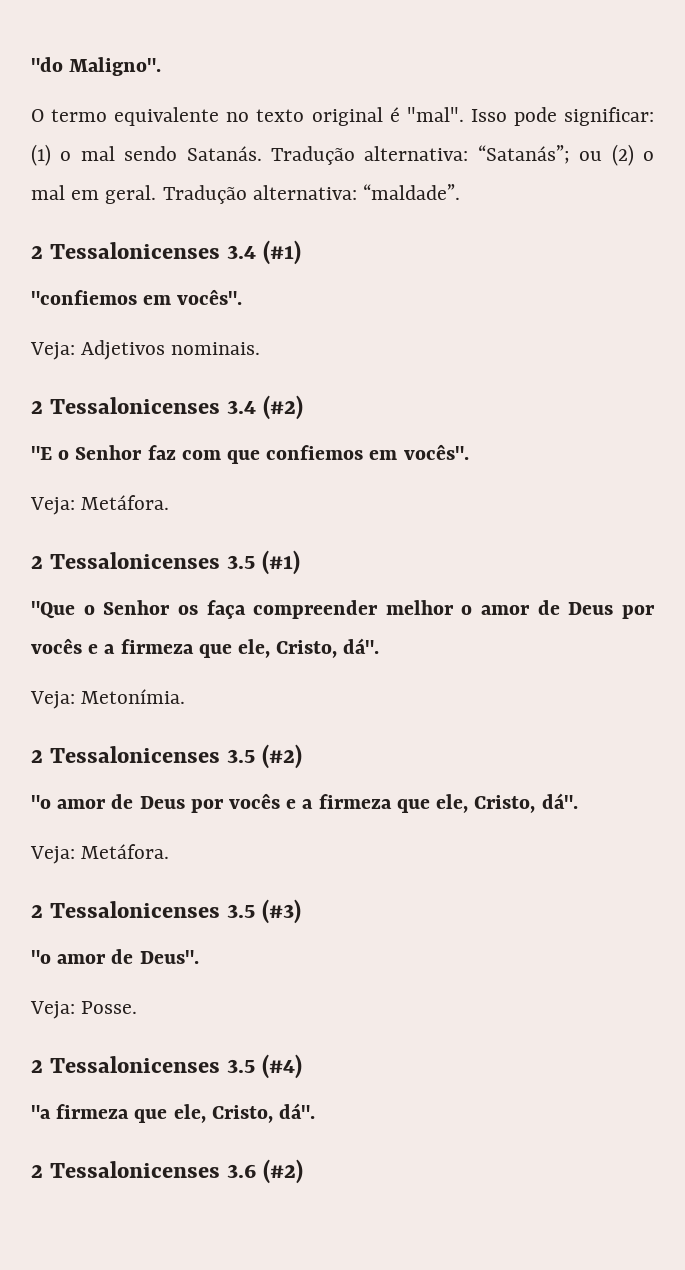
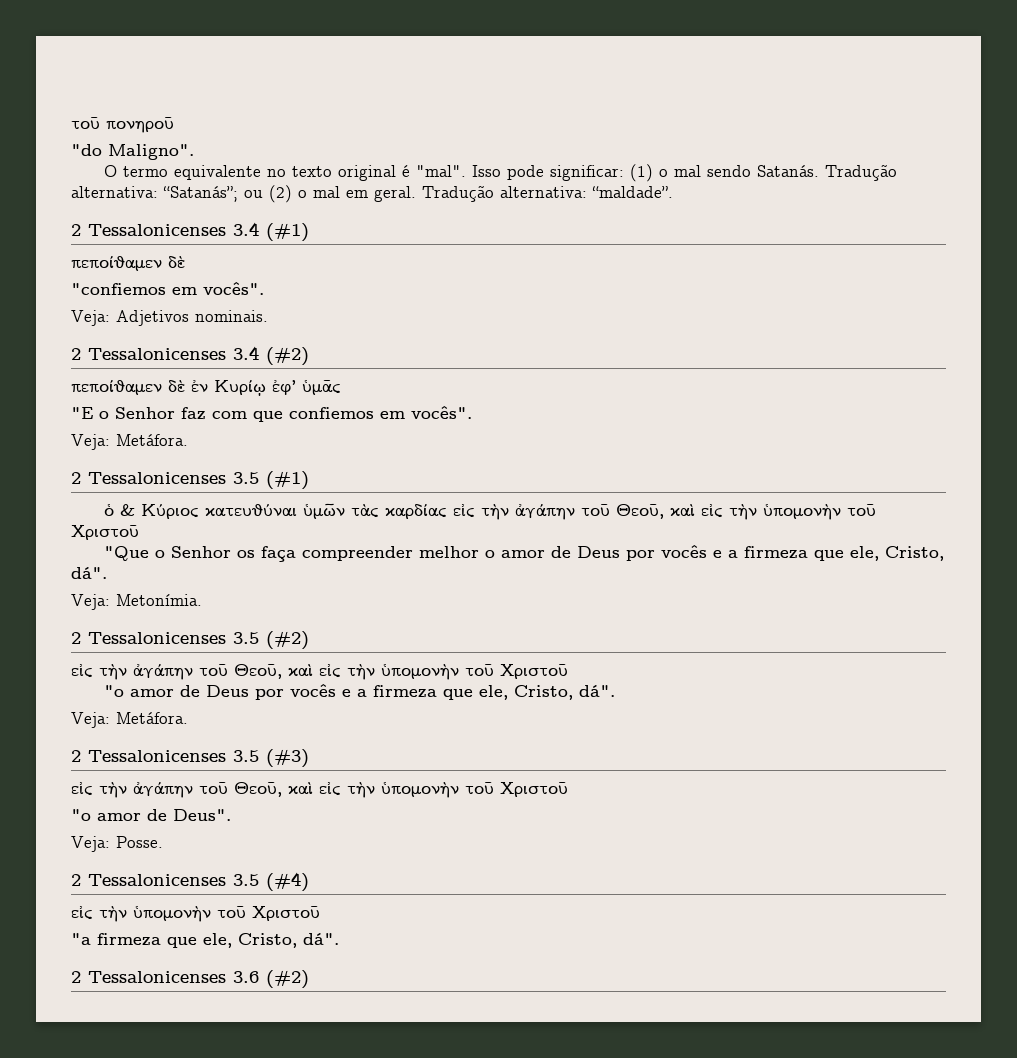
(31, 64) none -> [71,117,174,133] τοῦ πονηροῦ //
(301, 252) none -> [71,256,185,271] // πεποίθαμεν δὲ
(303, 407) none -> [71,380,341,396] // πεποίθαμεν δὲ ἐν Κυρίῳ ἐφ’ ὑμᾶς
(300, 562) none -> [104,503,877,520] [71,525,139,540] // ὁ & Κύριος κατευθύναι ὑμῶν τὰς καρδίας εἰς τὴν ἀγάπην τοῦ Θεοῦ, καὶ εἰς τὴν ὑπομονὴν τοῦ Χριστοῦ
(302, 756) none -> [71,664,568,680] // εἰς τὴν ἀγάπην τοῦ Θεοῦ, καὶ εἰς τὴν ὑπομονὴν τοῦ Χριστοῦ
(301, 911) none -> [71,782,568,798] // εἰς τὴν ἀγάπην τοῦ Θεοῦ, καὶ εἰς τὴν ὑπομονὴν τοῦ Χριστοῦ
(302, 1066) none -> [71,906,320,922] // εἰς τὴν ὑπομονὴν τοῦ Χριστοῦ

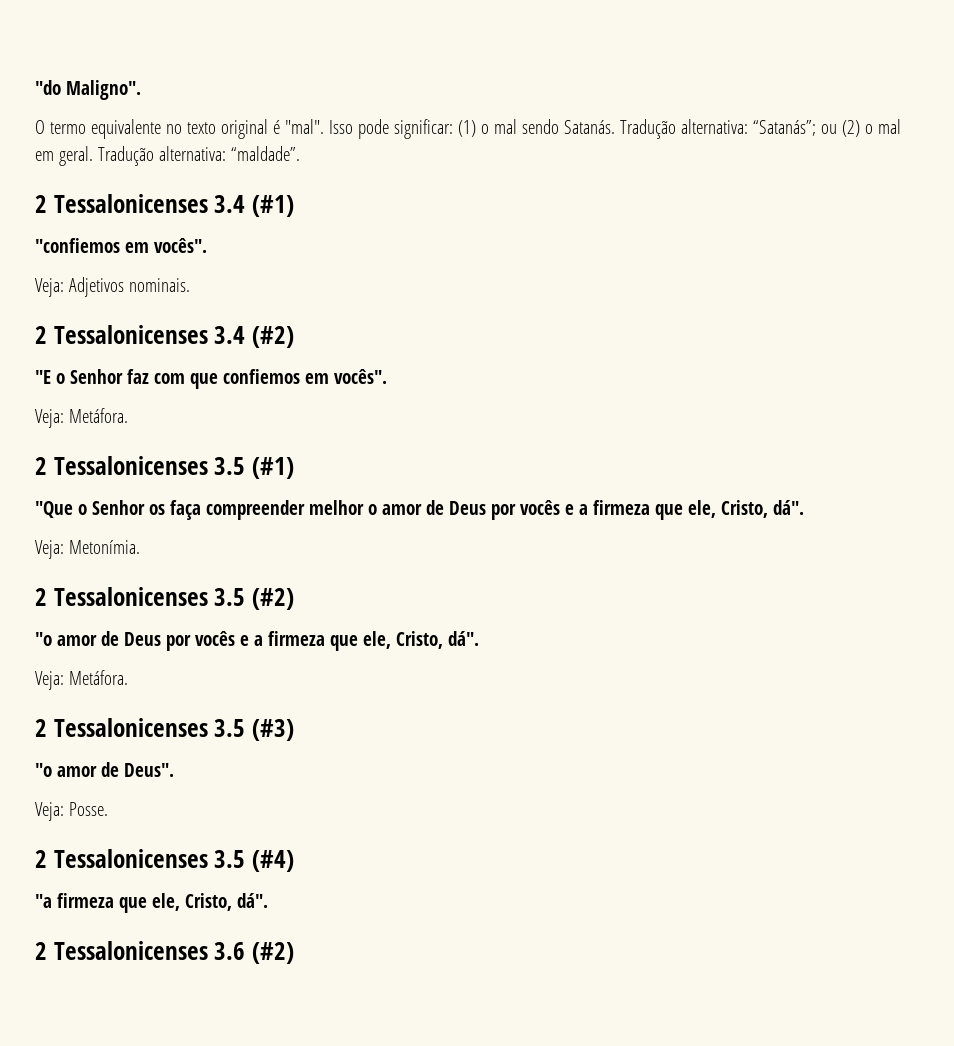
[71,117,174,133] τοῦ πονηροῦ // -> (35, 87) none
[71,256,185,271] // πεποίθαμεν δὲ -> (295, 206) none
[71,380,341,396] // πεποίθαμεν δὲ ἐν Κυρίῳ ἐφ’ ὑμᾶς -> (295, 337) none
[104,503,877,520] [71,525,139,540] // ὁ & Κύριος κατευθύναι ὑμῶν τὰς καρδίας εἰς τὴν ἀγάπην τοῦ Θεοῦ, καὶ εἰς τὴν ὑπομονὴν τοῦ Χριστοῦ -> (295, 468) none
[71,664,568,680] // εἰς τὴν ἀγάπην τοῦ Θεοῦ, καὶ εἰς τὴν ὑπομονὴν τοῦ Χριστοῦ -> (295, 599) none
[71,782,568,798] // εἰς τὴν ἀγάπην τοῦ Θεοῦ, καὶ εἰς τὴν ὑπομονὴν τοῦ Χριστοῦ -> (295, 730) none
[71,906,320,922] // εἰς τὴν ὑπομονὴν τοῦ Χριστοῦ -> (295, 861) none

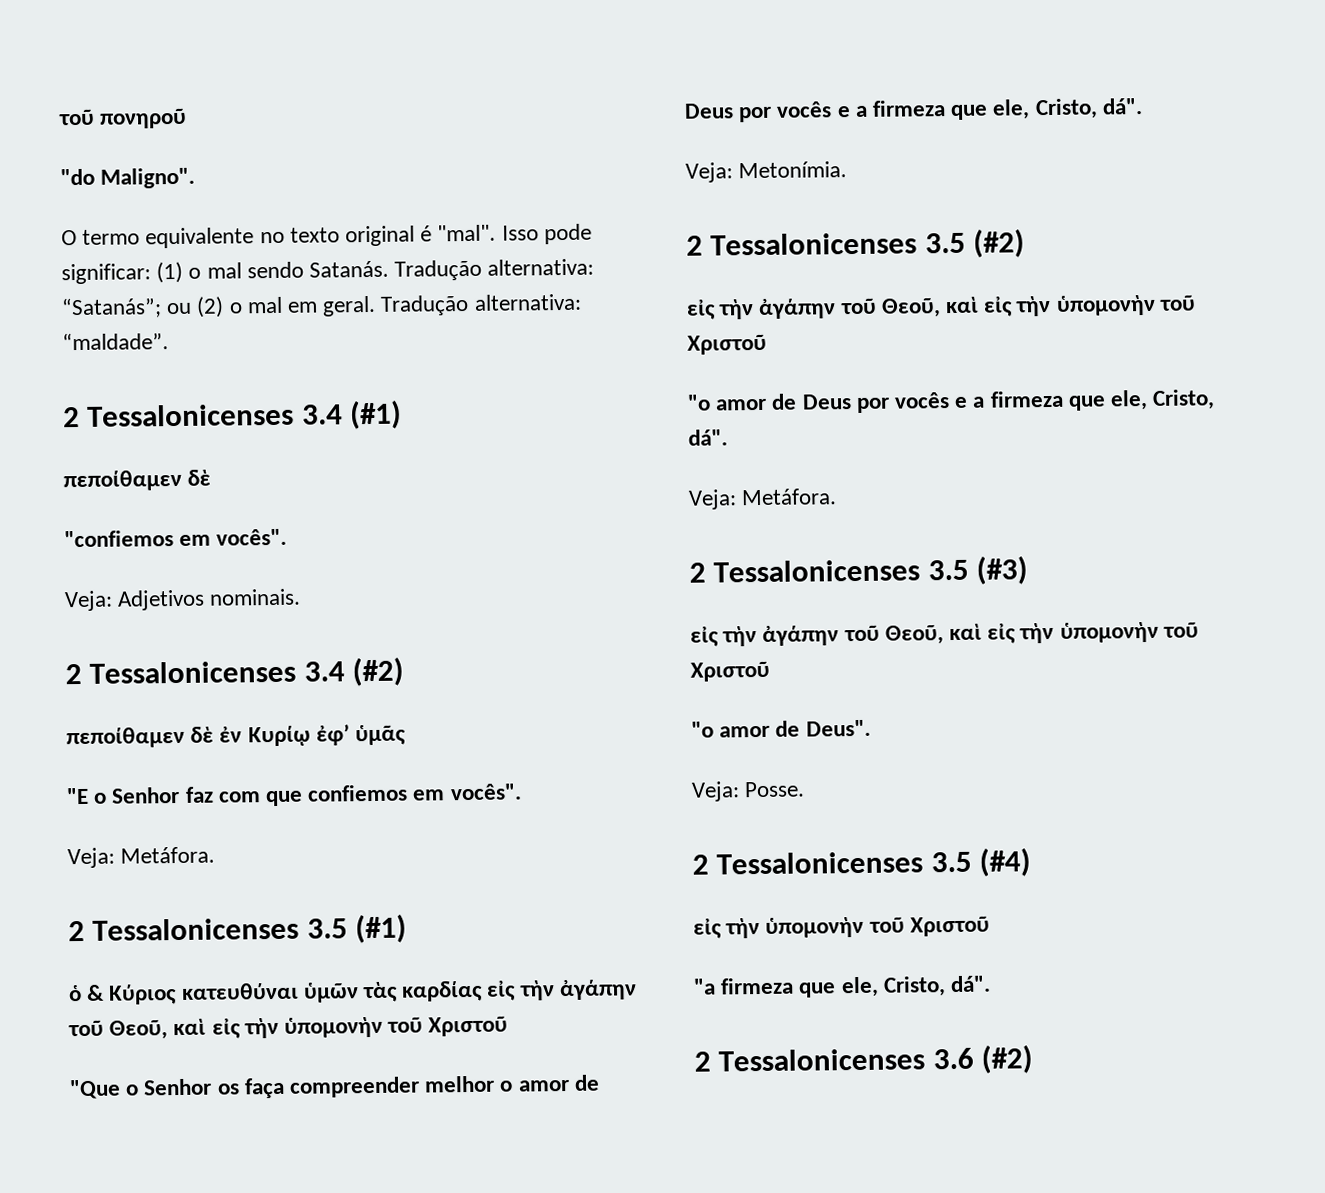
(35, 87) none -> [58,107,188,129] τοῦ πονηροῦ //
(295, 206) none -> [63,469,212,492] // πεποίθαμεν δὲ
(295, 337) none -> [66,724,407,749] // πεποίθαμεν δὲ ἐν Κυρίῳ ἐφ’ ὑμᾶς
(295, 468) none -> [68,979,637,1005] [68,1015,509,1040] // ὁ & Κύριος κατευθύναι ὑμῶν τὰς καρδίας εἰς τὴν ἀγάπην τοῦ Θεοῦ, καὶ εἰς τὴν ὑπομονὴν τοῦ Χριστοῦ
(295, 599) none -> [686,294,1196,320] [687,333,767,355] // εἰς τὴν ἀγάπην τοῦ Θεοῦ, καὶ εἰς τὴν ὑπομονὴν τοῦ Χριστοῦ
(295, 730) none -> [690,621,1199,647] [690,660,770,682] // εἰς τὴν ἀγάπην τοῦ Θεοῦ, καὶ εἰς τὴν ὑπομονὴν τοῦ Χριστοῦ
(295, 861) none -> [693,915,990,939] // εἰς τὴν ὑπομονὴν τοῦ Χριστοῦ

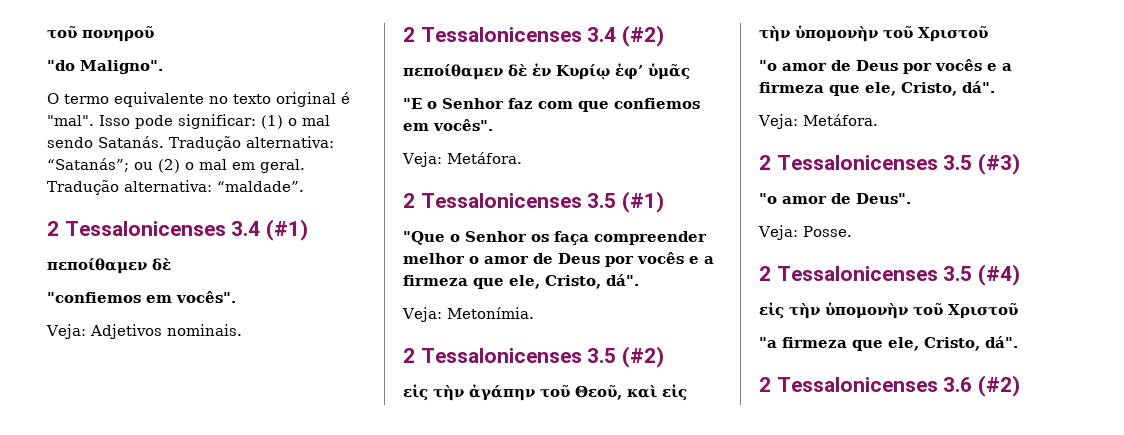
[68,979,637,1005] [68,1015,509,1040] // ὁ & Κύριος κατευθύναι ὑμῶν τὰς καρδίας εἰς τὴν ἀγάπην τοῦ Θεοῦ, καὶ εἰς τὴν ὑπομονὴν τοῦ Χριστοῦ -> (665, 202) none
[690,621,1199,647] [690,660,770,682] // εἰς τὴν ἀγάπην τοῦ Θεοῦ, καὶ εἰς τὴν ὑπομονὴν τοῦ Χριστοῦ -> (1021, 164) none

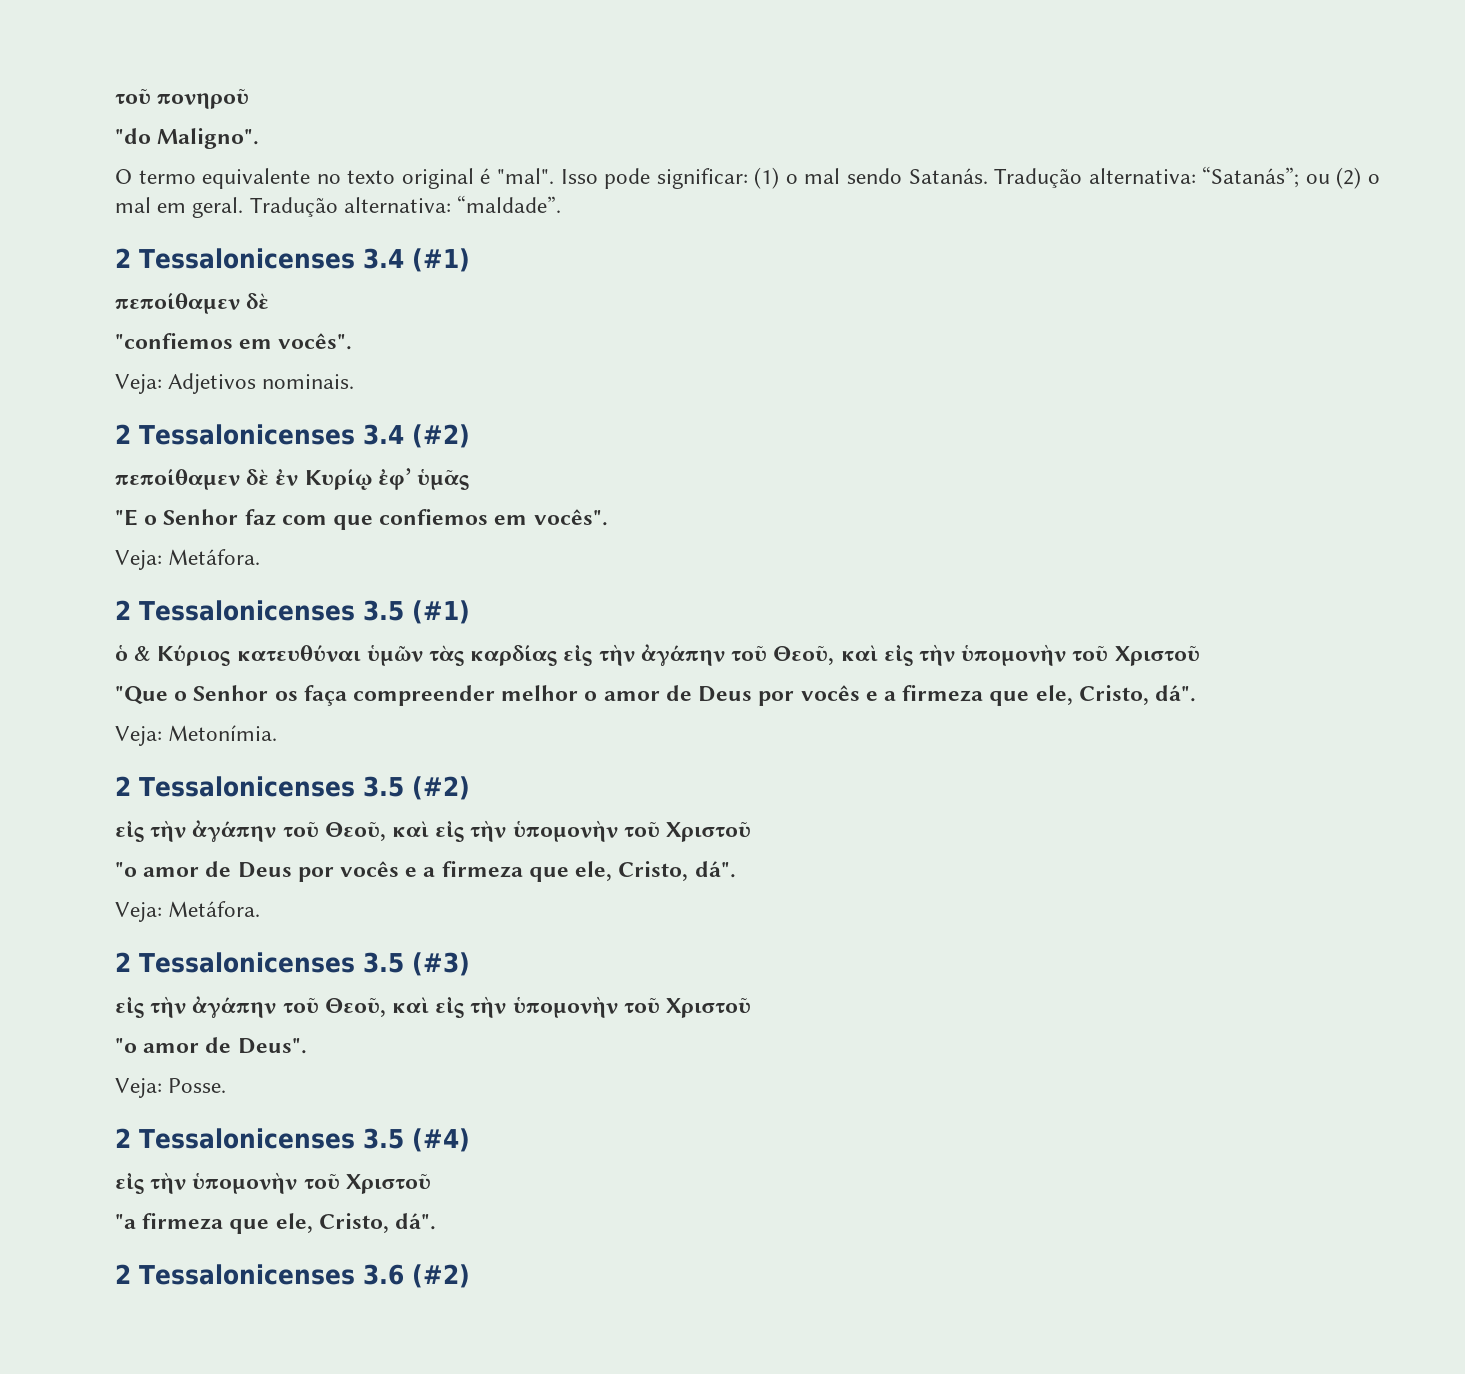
(665, 202) none -> [115,644,1200,666] // ὁ & Κύριος κατευθύναι ὑμῶν τὰς καρδίας εἰς τὴν ἀγάπην τοῦ Θεοῦ, καὶ εἰς τὴν ὑπομονὴν τοῦ Χριστοῦ
(1021, 164) none -> [115,996,752,1018] // εἰς τὴν ἀγάπην τοῦ Θεοῦ, καὶ εἰς τὴν ὑπομονὴν τοῦ Χριστοῦ

